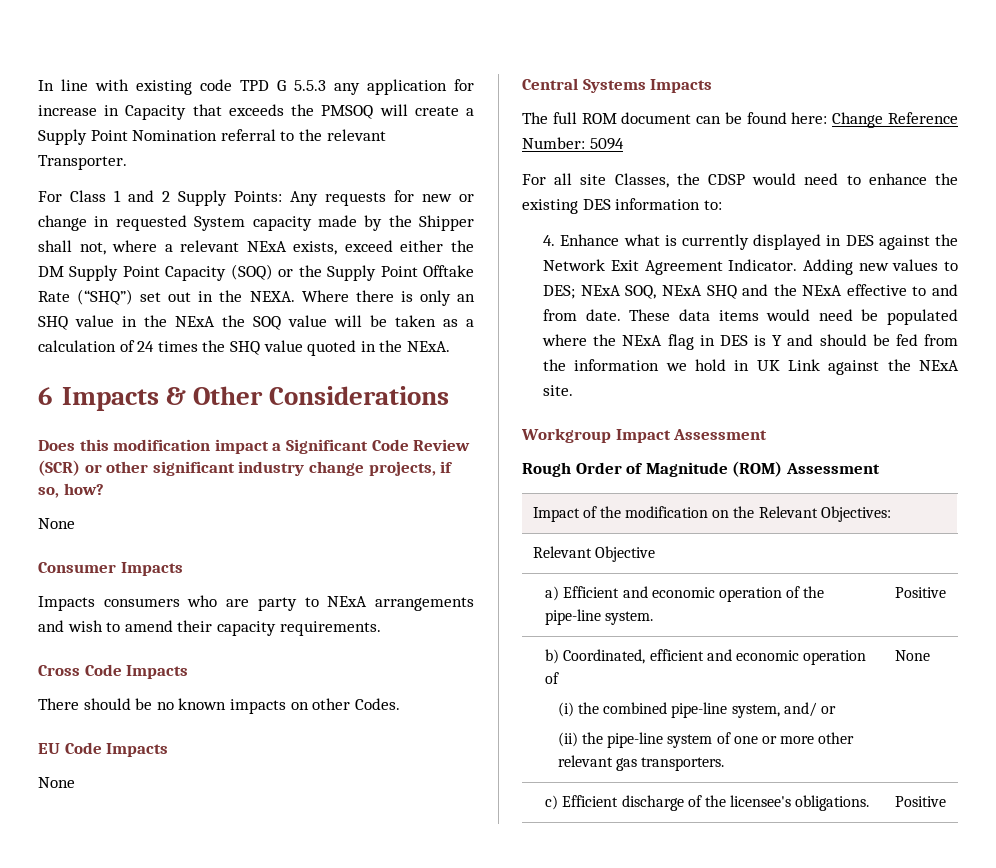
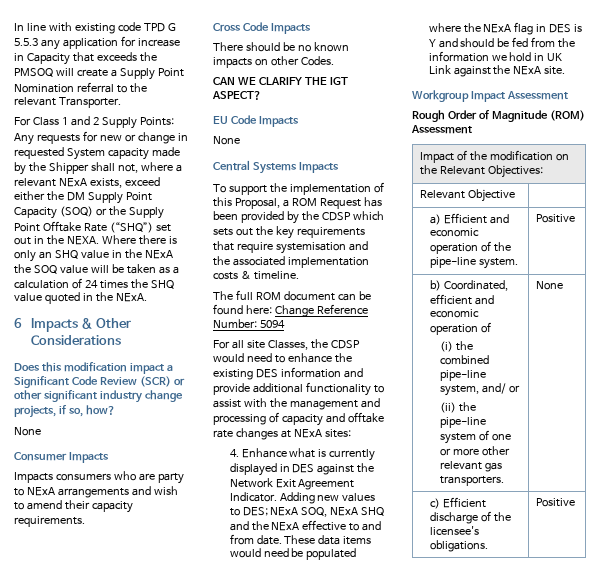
(400, 704) none -> [213,77,348,85] [212,91,261,100] // CAN WE CLARIFY THE IGT ASPECT?
(713, 86) none -> [213,182,384,195] [213,197,382,209] [213,211,384,224] [213,226,365,239] [213,241,368,254] [213,256,369,268] [213,271,299,280] // To support the implementation of this Proposal, a ROM Request has been provided by the CDSP which sets out the key requirements that require systemisation and the associated implementation costs & timeline.
[703,200,722,210] to: -> [343,368,363,378] [213,382,384,396] [213,398,380,410] [213,412,384,426] [213,428,351,440] and provide additional functionality to assist with the management and processing of capacity and offtake rate changes at NExA sites:

